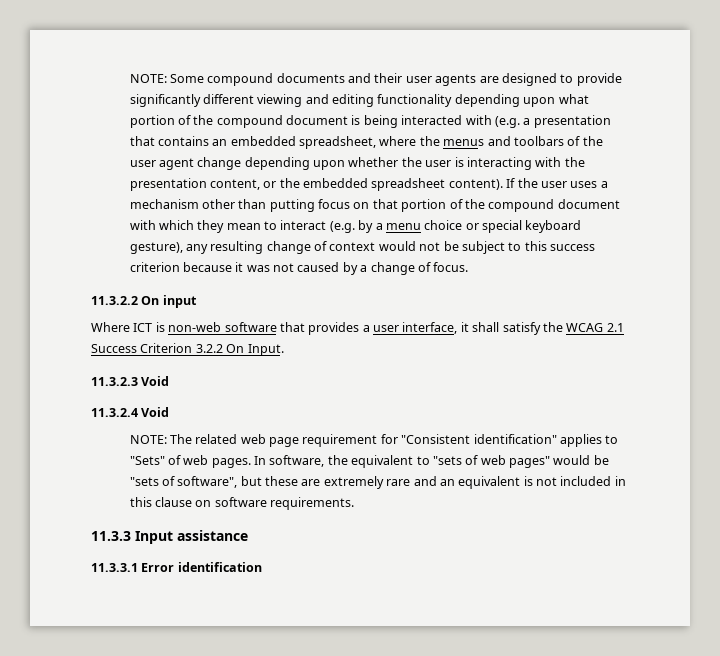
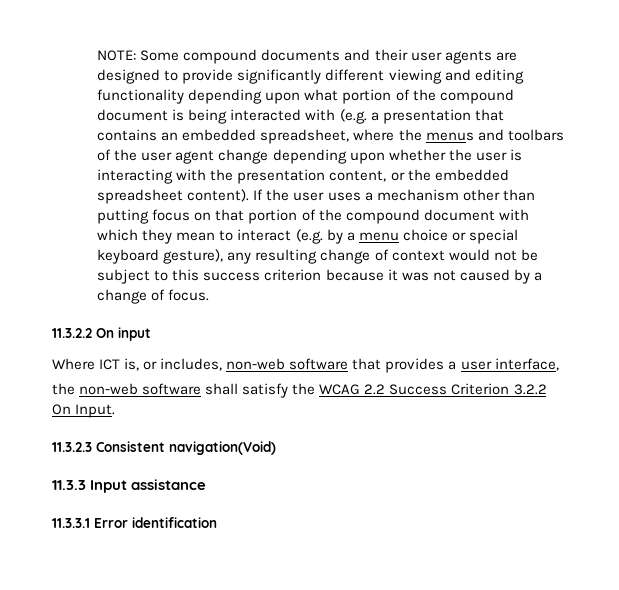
[155,322,165,332] is -> [124,358,223,371] is, or includes,
[460,322,469,332] it -> [52,383,202,395] // the non-web software
[606,323,624,332] 2.1 -> [364,384,386,395] 2.2
[141,376,170,386] [91,407,170,417] [129,434,619,447] [129,455,609,468] [129,476,626,489] [129,497,355,510] Void // 11.3.2.4 Void // NOTE: The related web page requirement for "Consistent identification" applies to "Sets" of web pages. In software, the equivalent to "sets of web pages" would be "sets of software", but these are extremely rare and an equivalent is not included in this clause on software requirements. -> [96,441,276,455] Consistent navigation(Void)

